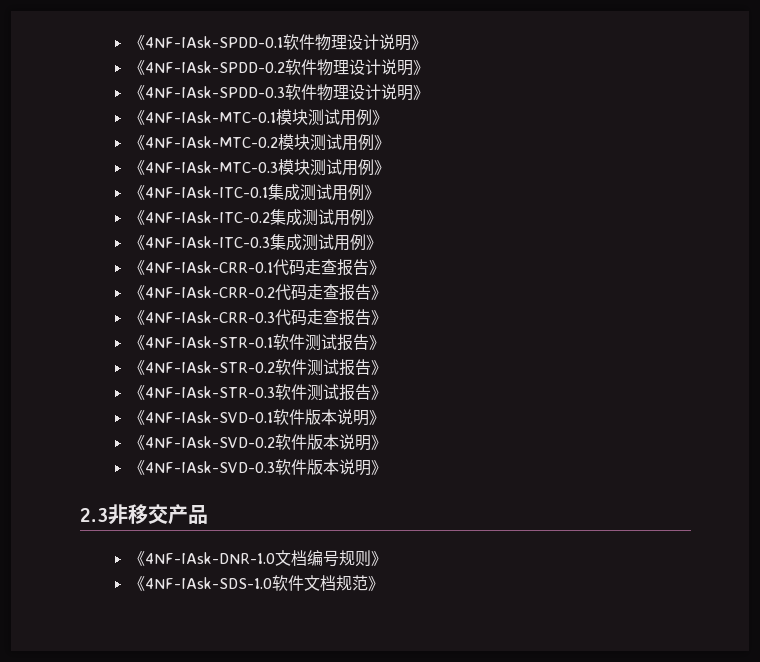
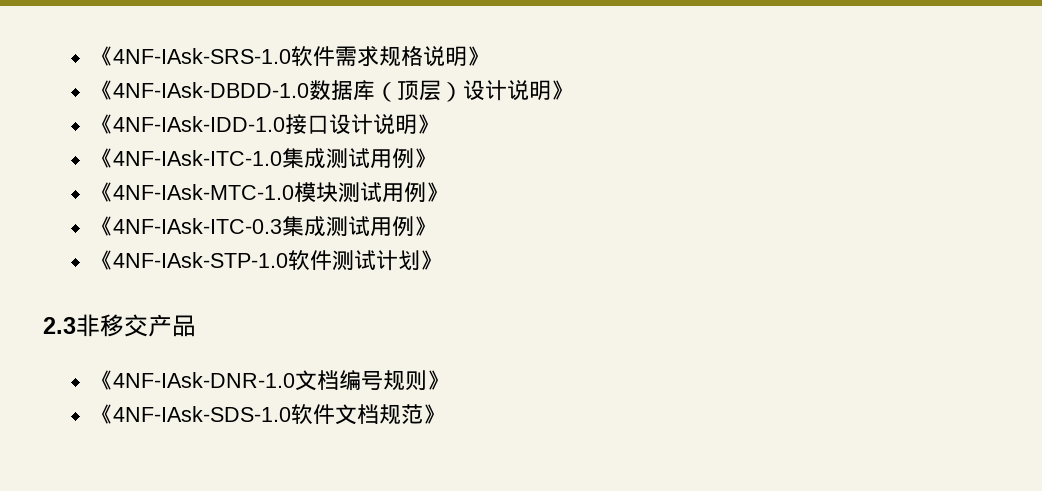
[129,34,428,51] [129,59,430,76] [129,84,430,101] [129,109,389,126] [129,134,391,151] [129,159,391,176] [129,184,381,201] [129,209,303,226] 《4NF-IAsk-SPDD-0.1软件物理设计说明》 // 《4NF-IAsk-SPDD-0.2软件物理设计说明》 // 《4NF-IAsk-SPDD-0.3软件物理设计说明》 // 《4NF-IAsk-MTC-0.1模块测试用例》 // 《4NF-IAsk-MTC-0.2模块测试用例》 // 《4NF-IAsk-MTC-0.3模块测试用例》 // 《4NF-IAsk-ITC-0.1集成测试用例》 // 《4NF-IAsk-ITC-0.2集成 -> [91,46,490,67] [91,80,574,102] [91,114,440,135] [91,148,437,169] [91,182,339,202] 《4NF-IAsk-SRS-1.0软件需求规格说明》 // 《4NF-IAsk-DBDD-1.0数据库（顶层）设计说明》 // 《4NF-IAsk-IDD-1.0接口设计说明》 // 《4NF-IAsk-ITC-1.0集成测试用例》 // 《4NF-IAsk-MTC-1.0模块
[145,259,386,276] [129,284,388,301] [129,309,388,326] [129,334,386,351] [129,359,388,376] [129,384,388,401] [129,409,386,426] [129,434,388,451] [129,459,372,476] 4NF-IAsk-CRR-0.1代码走查报告》 // 《4NF-IAsk-CRR-0.2代码走查报告》 // 《4NF-IAsk-CRR-0.3代码走查报告》 // 《4NF-IAsk-STR-0.1软件测试报告》 // 《4NF-IAsk-STR-0.2软件测试报告》 // 《4NF-IAsk-STR-0.3软件测试报告》 // 《4NF-IAsk-SVD-0.1软件版本说明》 // 《4NF-IAsk-SVD-0.2软件版本说明》 // 《4NF-IAsk-SVD-0.3软件版本说明 -> [113,250,421,271] 4NF-IAsk-STP-1.0软件测试计划

